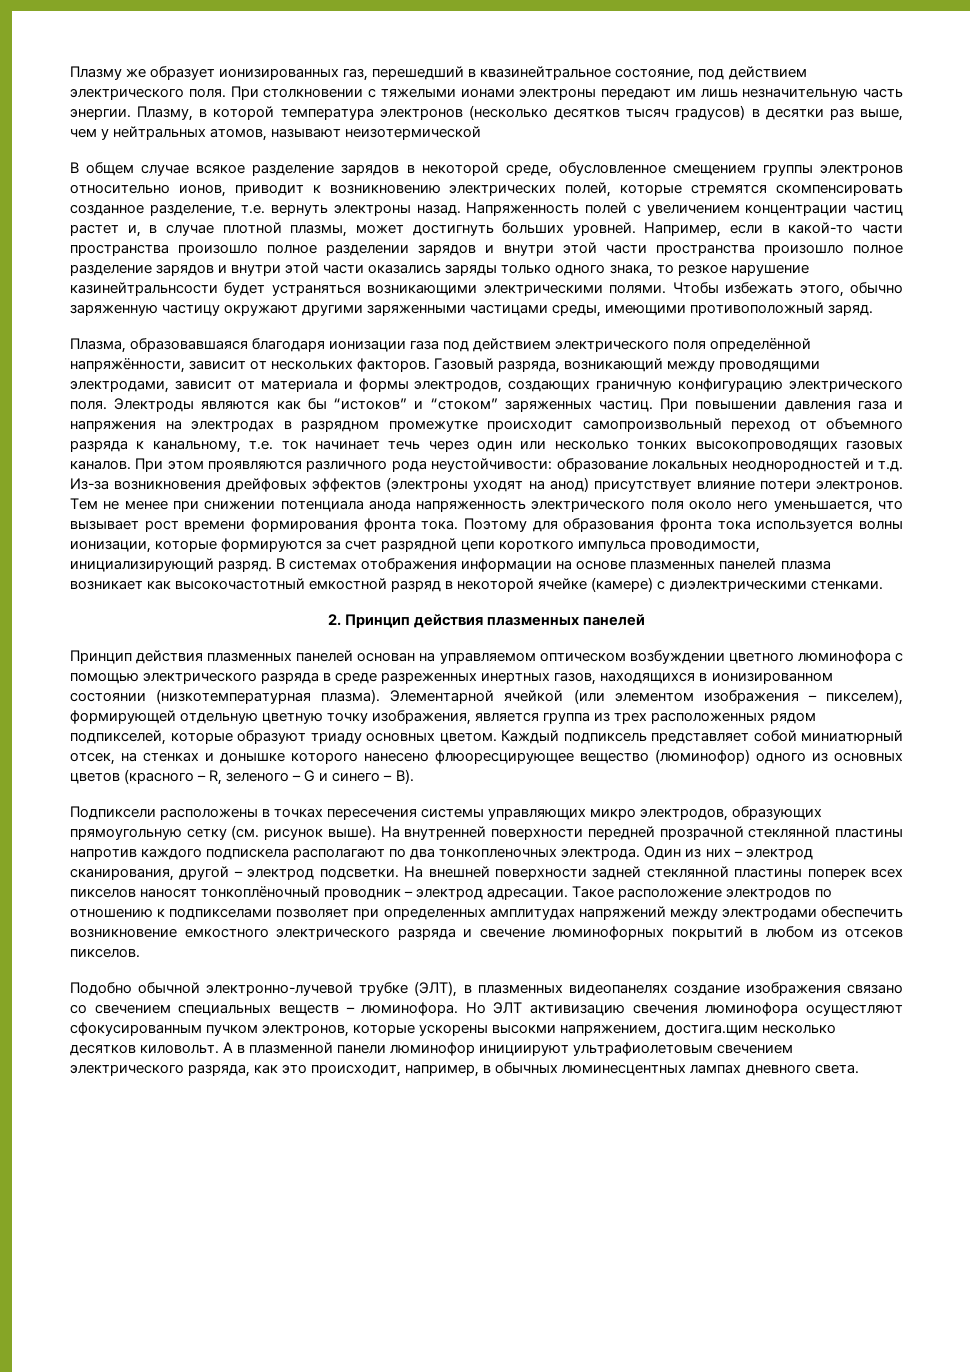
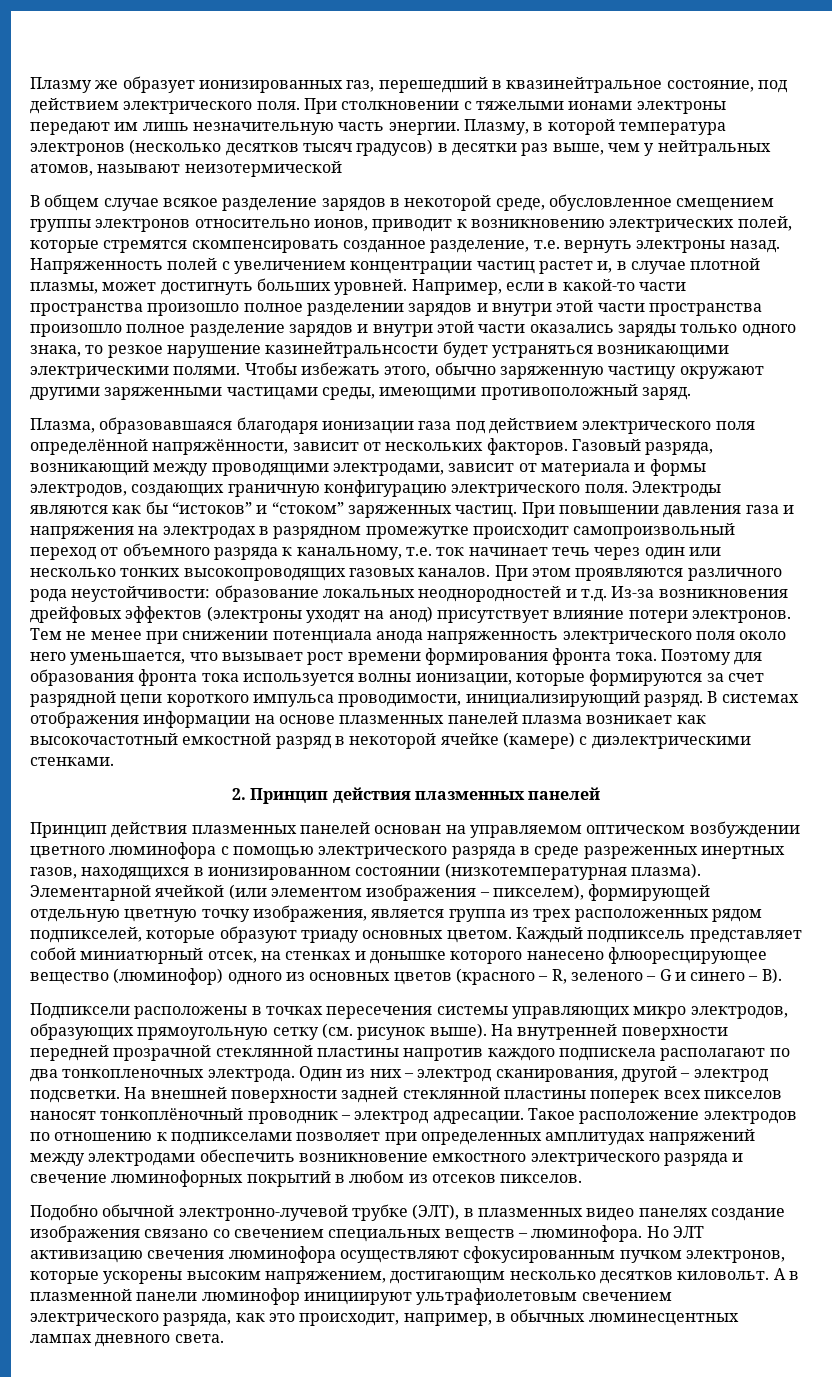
[568,984,668,996] видеопанелях -> [586,1208,708,1221] видео панелях
[805,1004,903,1016] осущестляют -> [339,1250,459,1263] осуществляют
[492,1024,759,1037] высокми напряжением, достига.щим -> [186,1271,506,1284] высоким напряжением, достигающим

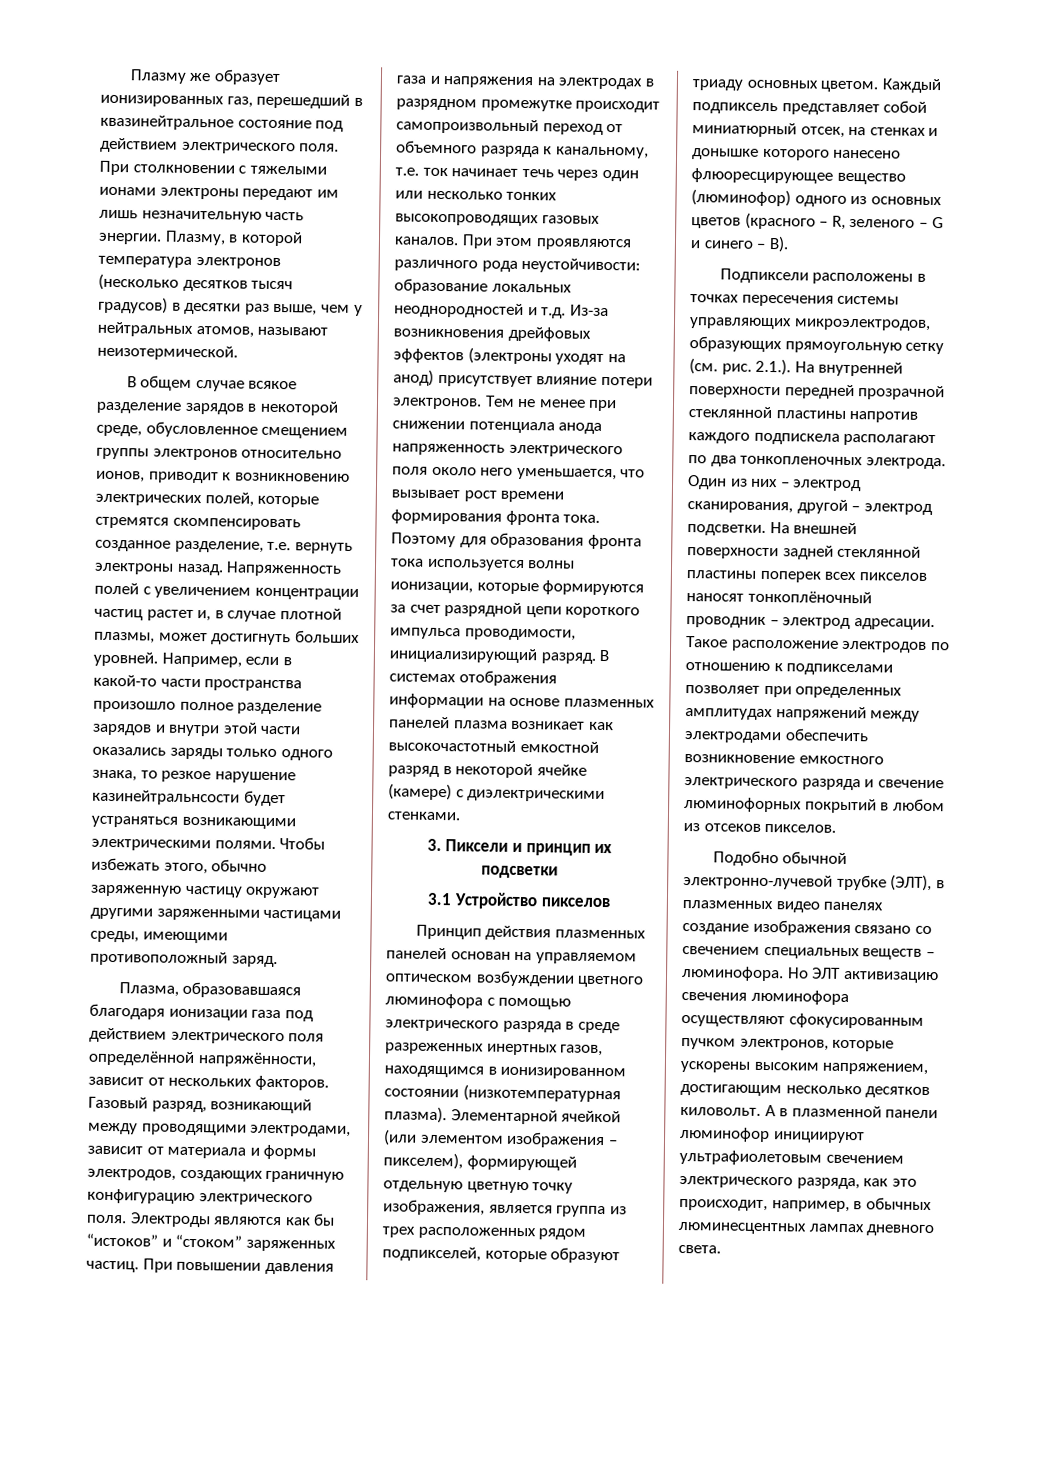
[666,80,754,92] состояние, -> [237,119,312,129] состояние
[184,161,342,177] неизотермической -> [97,344,238,361] неизотермической.
[306,300,762,316] [30,324,186,337] разделении зарядов и внутри этой части пространства произошло полное -> (234, 706) none
[645,442,714,455] разряда, -> [151,1100,207,1113] разряд,
[231,787,601,804] 2. Принцип действия плазменных панелей -> [426,838,613,856] [481,865,558,879] [427,892,610,910] 3. Пиксели и принцип их подсветки // 3.1 Устройство пикселов
[81,867,190,880] находящихся -> [384,1065,484,1078] находящимся
[633,1006,788,1019] микро электродов, -> [793,318,931,331] микроэлектродов,
[357,1023,487,1040] рисунок выше). -> [721,358,792,376] рис. 2.1.).

